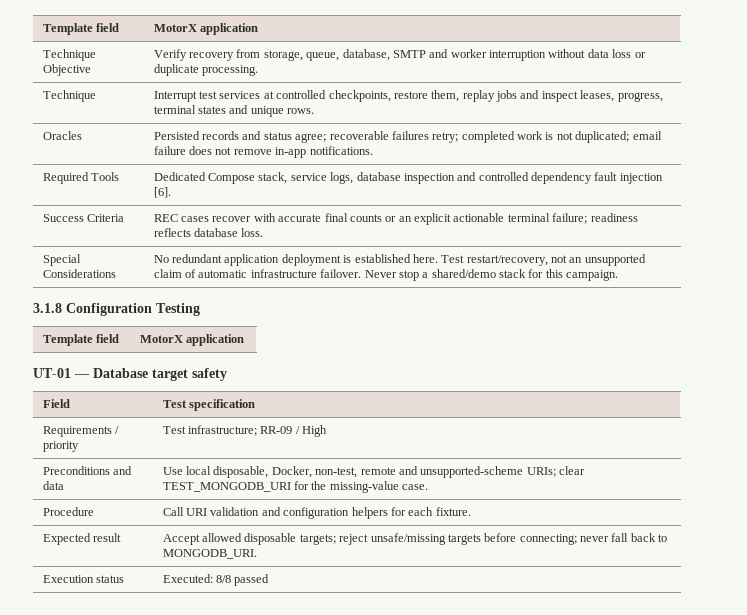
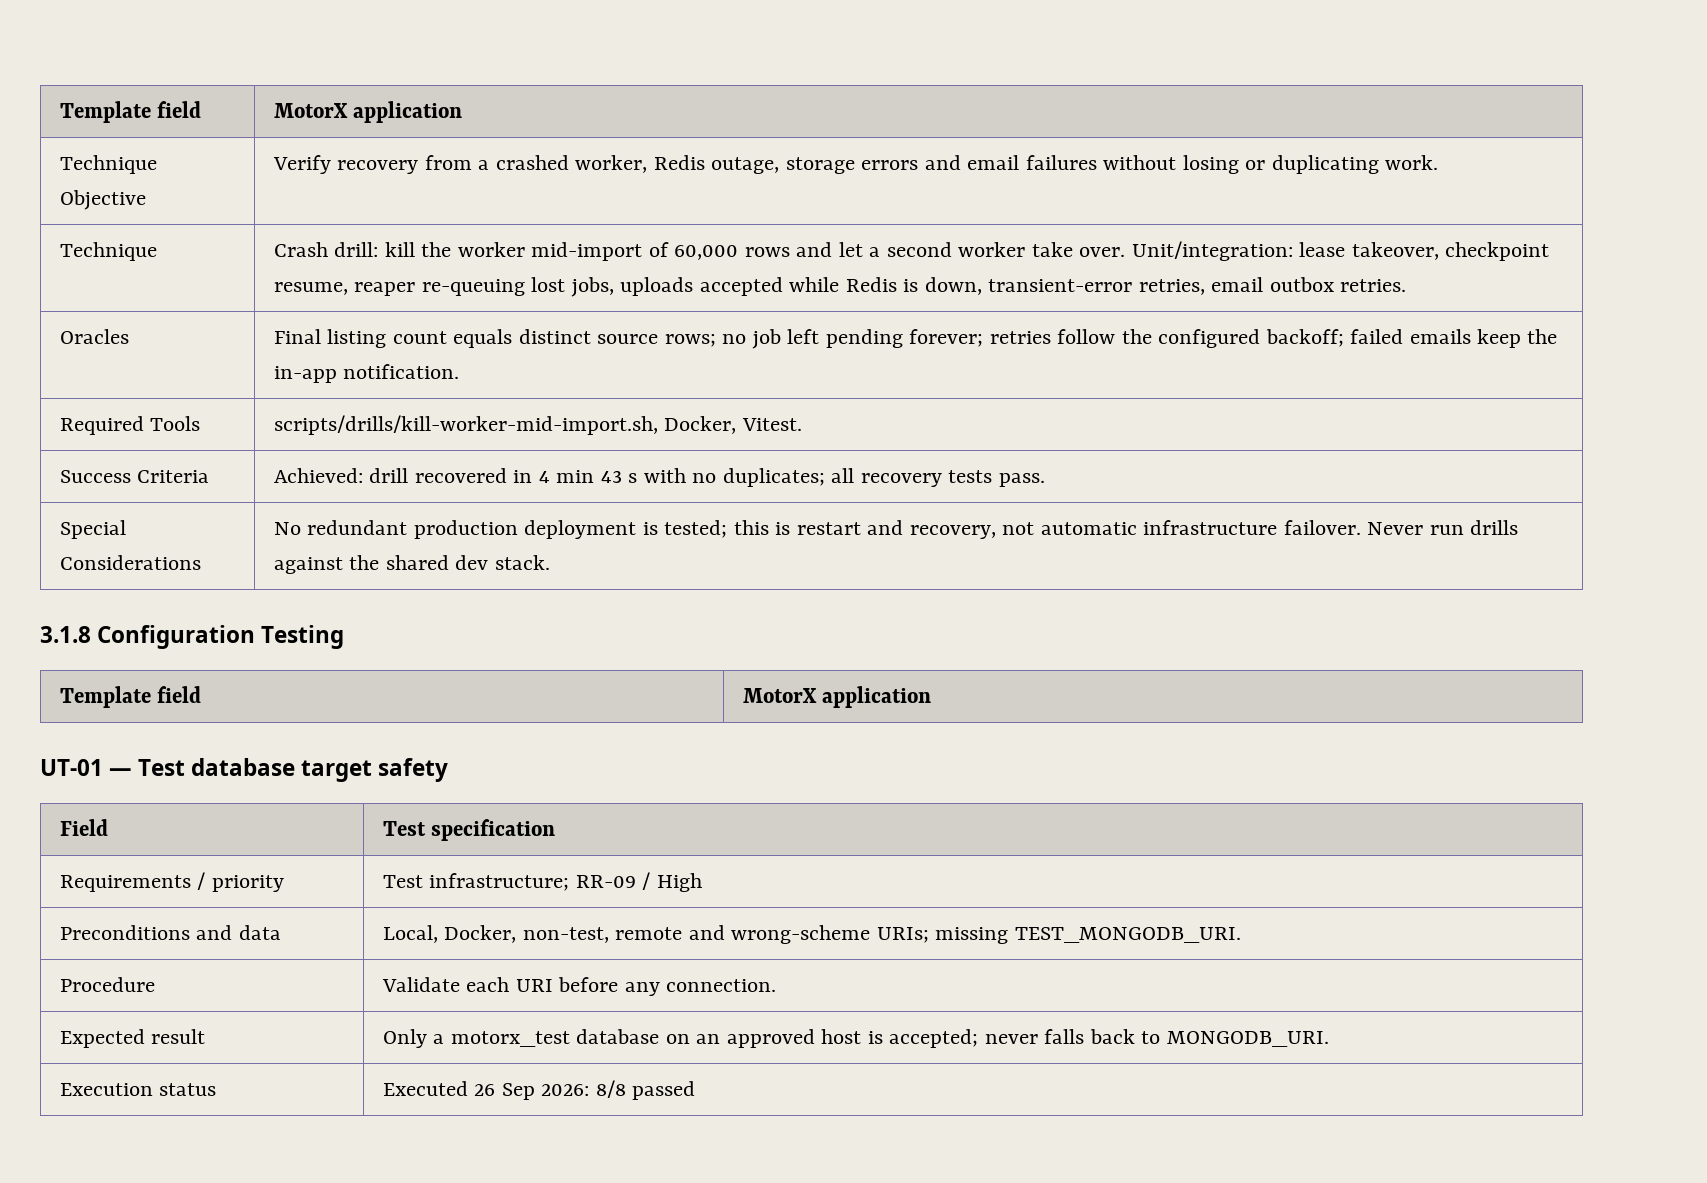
[263,49,646,61] [153,64,259,76] [42,90,96,102] [153,90,663,102] [153,105,315,117] [42,131,82,140] [153,131,662,143] [153,146,373,158] [42,172,120,184] [153,172,663,184] [153,187,171,198] [42,214,125,222] [153,213,638,225] [153,228,264,237] storage, queue, database, SMTP and worker interruption without data loss or duplicate processing. // Technique | Interrupt test services at controlled checkpoints, restore them, replay jobs and inspect leases, progress, terminal states and unique rows. // Oracles | Persisted records and status agree; recoverable failures retry; completed work is not duplicated; email failure does not remove in-app notifications. // Required Tools | Dedicated Compose stack, service logs, database inspection and controlled dependency fault injection [6]. // Success Criteria | REC cases recover with accurate final counts or an explicit actionable terminal failure; readiness reflects database loss. -> [478,155,1439,174] [59,242,157,261] [273,241,1549,261] [273,277,1407,297] [59,329,129,344] [273,329,1558,349] [273,364,460,383] [59,416,201,435] [273,415,802,435] [59,470,210,483] [273,468,1045,487] a crashed worker, Redis outage, storage errors and email failures without losing or duplicating work. // Technique | Crash drill: kill the worker mid-import of 60,000 rows and let a second worker take over. Unit/integration: lease takeover, checkpoint resume, reaper re-queuing lost jobs, uploads accepted while Redis is down, transient-error retries, email outbox retries. // Oracles | Final listing count equals distinct source rows; no job left pending forever; retries follow the configured backoff; failed emails keep the in-app notification. // Required Tools | scripts/drills/kill-worker-mid-import.sh, Docker, Vitest. // Success Criteria | Achieved: drill recovered in 4 min 43 s with no duplicates; all recovery tests pass.
[224,254,280,266] application -> [413,520,518,539] production
[354,254,646,266] [153,269,619,281] established here. Test restart/recovery, not an unsupported claim of automatic infrastructure failover. Never stop a shared/demo stack for this campaign. -> [664,520,1519,539] [273,555,550,574] tested; this is restart and recovery, not automatic infrastructure failover. Never run drills against the shared dev stack.
[93,368,148,378] Database -> [138,758,296,776] Test database
[162,466,269,478] Use local disposable, -> [382,925,438,943] Local,
[420,466,586,478] [162,481,429,493] [42,507,94,516] [162,507,471,519] [42,533,122,545] [162,533,629,545] unsupported-scheme URIs; clear TEST_MONGODB_URI for the missing-value case. // Procedure | Call URI validation and configuration helpers for each fixture. // Expected result | Accept allowed disposable targets; reject unsafe/missing targets before connecting; never fall -> [731,925,1241,944] [59,977,155,992] [381,977,777,996] [59,1029,206,1048] [382,1029,1085,1048] wrong-scheme URIs; missing TEST_MONGODB_URI. // Procedure | Validate each URI before any connection. // Expected result | Only a motorx_test database on an approved host is accepted; never falls
[162,574,213,583] Executed: -> [382,1081,590,1100] Executed 26 Sep 2026:

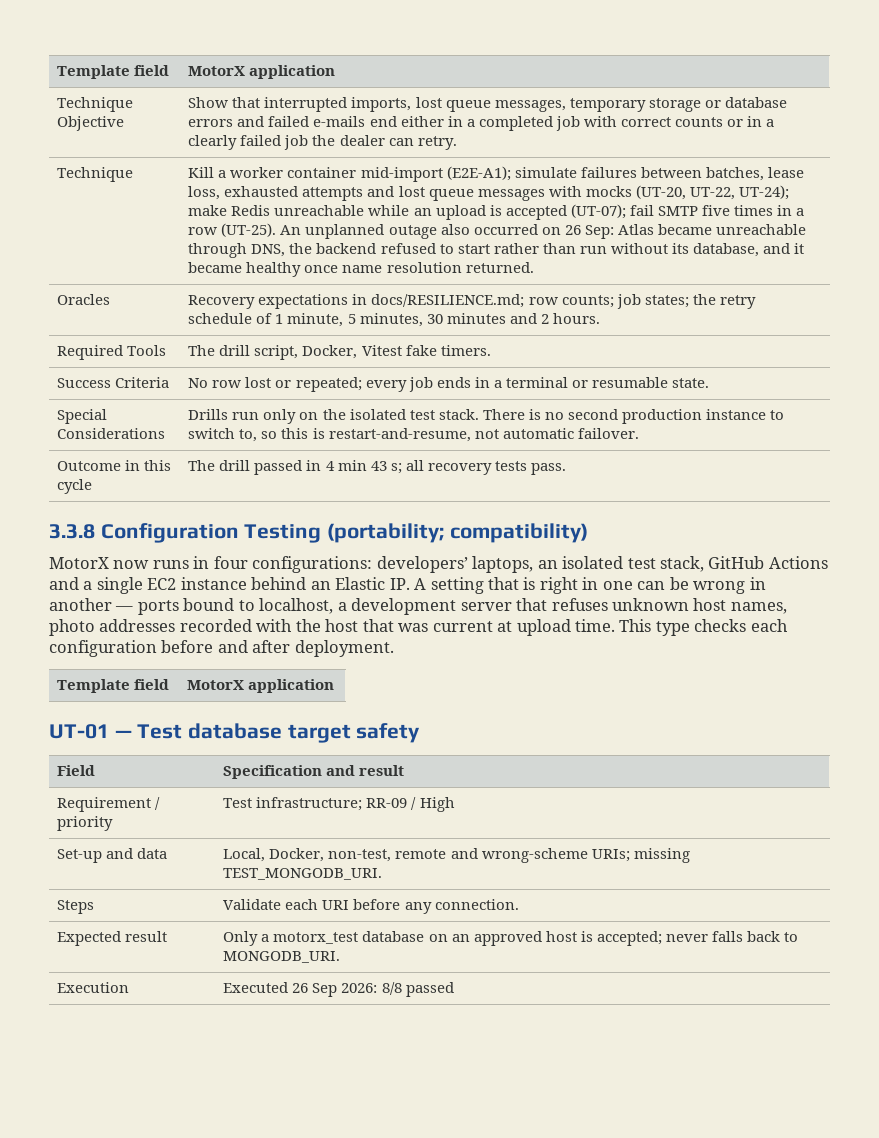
[272,155,1439,174] [59,242,157,261] [273,241,1549,261] [273,277,1407,297] [59,329,129,344] [273,329,1558,349] [273,364,460,383] [59,416,201,435] [273,415,802,435] [59,470,210,483] [273,468,1045,487] [59,520,126,539] [59,555,201,570] [273,520,1519,539] [273,555,550,574] [40,625,345,649] Verify recovery from a crashed worker, Redis outage, storage errors and email failures without losing or duplicating work. // Technique | Crash drill: kill the worker mid-import of 60,000 rows and let a second worker take over. Unit/integration: lease takeover, checkpoint resume, reaper re-queuing lost jobs, uploads accepted while Redis is down, transient-error retries, email outbox retries. // Oracles | Final listing count equals distinct source rows; no job left pending forever; retries follow the configured backoff; failed emails keep the in-app notification. // Required Tools | scripts/drills/kill-worker-mid-import.sh, Docker, Vitest. // Success Criteria | Achieved: drill recovered in 4 min 43 s with no duplicates; all recovery tests pass. // Special Considerations | No redundant production deployment is tested; this is restart and recovery, not automatic infrastructure failover. Never run drills against the shared dev stack. // 3.1.8 Configuration Testing -> [188,97,787,112] [188,116,775,131] [188,135,457,150] [57,167,134,182] [188,166,804,182] [188,185,789,201] [188,204,805,220] [188,223,806,239] [188,243,805,258] [188,262,534,277] [57,294,111,305] [188,294,756,309] [188,313,600,327] [57,345,167,360] [188,345,491,360] [57,377,170,388] [188,377,709,392] [57,409,108,424] [57,428,166,439] [188,409,785,424] [188,428,639,442] [57,460,172,471] [57,479,93,494] [188,460,566,475] [49,523,588,543] [49,556,828,573] [49,577,766,594] [49,598,787,615] [49,619,788,636] [49,640,394,657] Show that interrupted imports, lost queue messages, temporary storage or database errors and failed e-mails end either in a completed job with correct counts or in a clearly failed job the dealer can retry. // Technique | Kill a worker container mid-import (E2E-A1); simulate failures between batches, lease loss, exhausted attempts and lost queue messages with mocks (UT-20, UT-22, UT-24); make Redis unreachable while an upload is accepted (UT-07); fail SMTP five times in a row (UT-25). An unplanned outage also occurred on 26 Sep: Atlas became unreachable through DNS, the backend refused to start rather than run without its database, and it became healthy once name resolution returned. // Oracles | Recovery expectations in docs/RESILIENCE.md; row counts; job states; the retry schedule of 1 minute, 5 minutes, 30 minutes and 2 hours. // Required Tools | The drill script, Docker, Vitest fake timers. // Success Criteria | No row lost or repeated; every job ends in a terminal or resumable state. // Special Considerations | Drills run only on the isolated test stack. There is no second production instance to switch to, so this is restart-and-resume, not automatic failover. // Outcome in this cycle | The drill passed in 4 min 43 s; all recovery tests pass. // 3.3.8 Configuration Testing (portability; compatibility) // MotorX now runs in four configurations: developers’ laptops, an isolated test stack, GitHub Actions and a single EC2 instance behind an Elastic IP. A setting that is right in one can be wrong in another — ports bound to localhost, a development server that refuses unknown host names, photo addresses recorded with the host that was current at upload time. This type checks each configuration before and after deployment.
[382,819,556,841] [59,875,191,892] Test specification // Requirements -> [223,765,405,779] [57,797,152,812] Specification and result // Requirement
[59,925,190,940] Preconditions -> [57,849,103,863] Set-up
[59,977,155,992] Procedure -> [57,900,95,914] Steps
[159,1083,217,1096] status -> (130, 987) none

